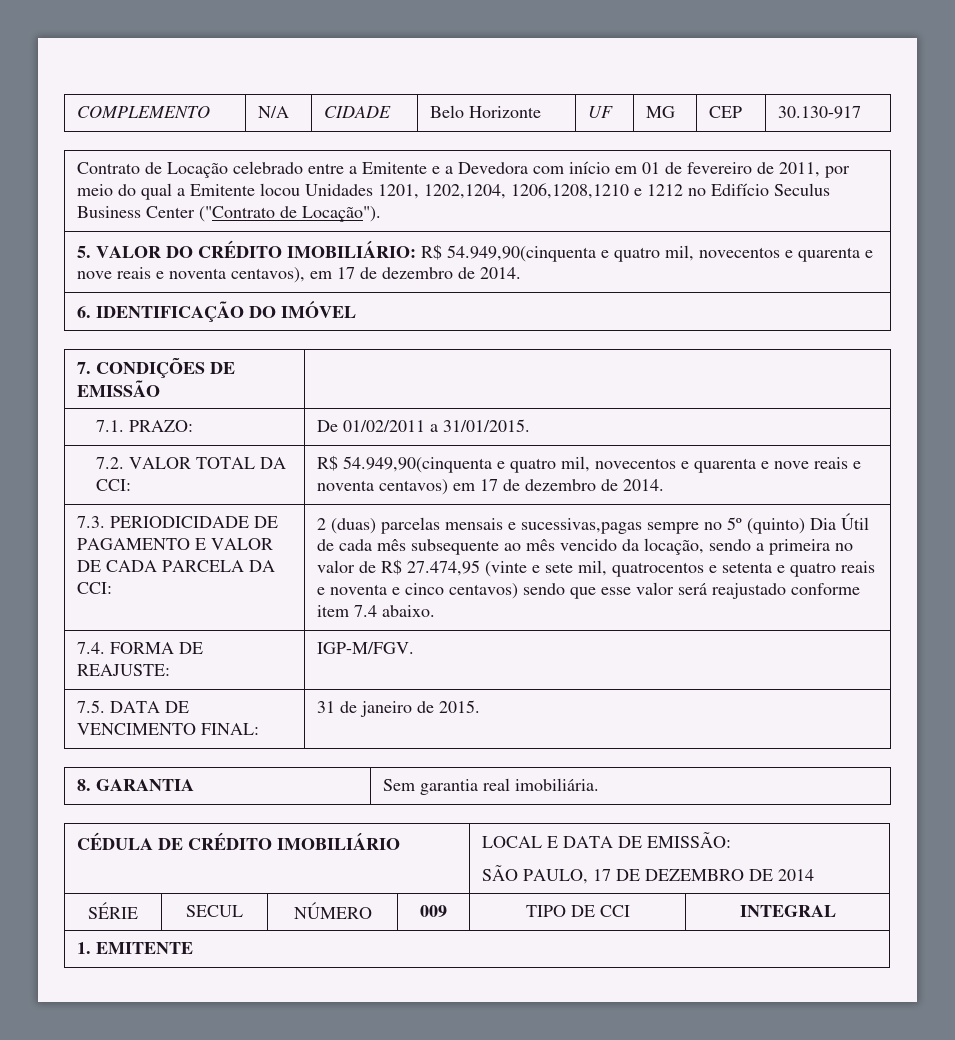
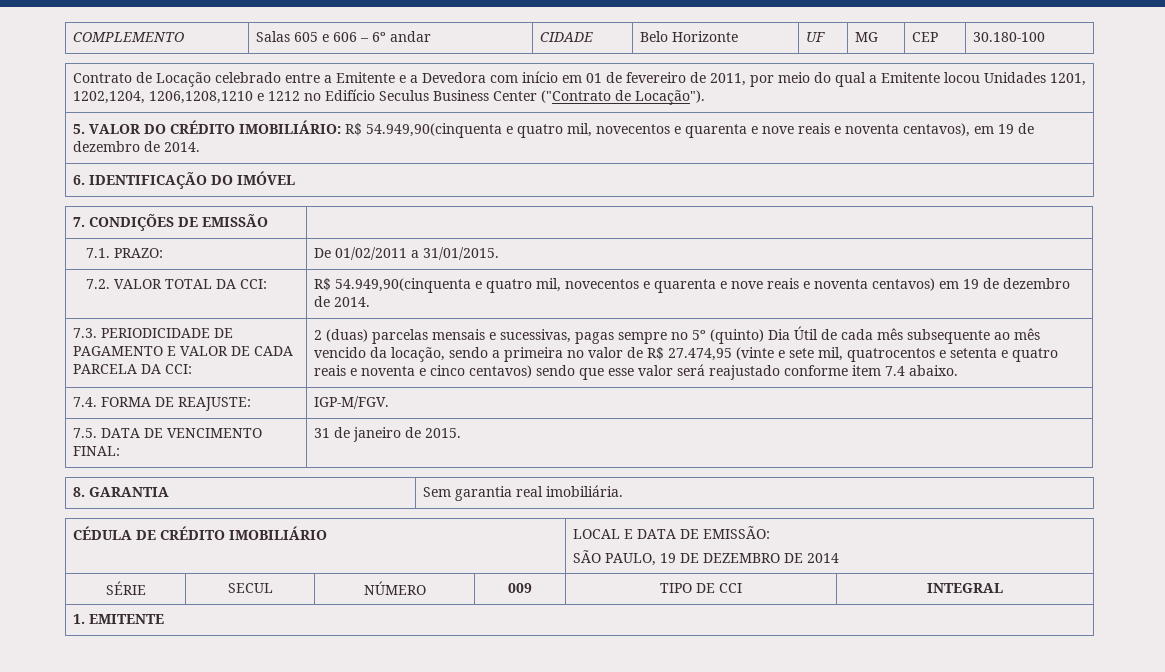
[258,106,290,118] N/A -> [255,31,431,42] Salas 605 e 606 – 6º andar
[778,106,862,119] 30.130-917 -> [972,32,1045,42] 30.180-100
[337,267,356,279] 17 -> [997,124,1014,134] 19
[480,479,499,491] 17 -> [962,279,979,289] 19
[521,518,643,534] sucessivas,pagas -> [499,329,614,344] sucessivas, pagas
[593,869,612,881] 17 -> [659,553,676,563] 19

